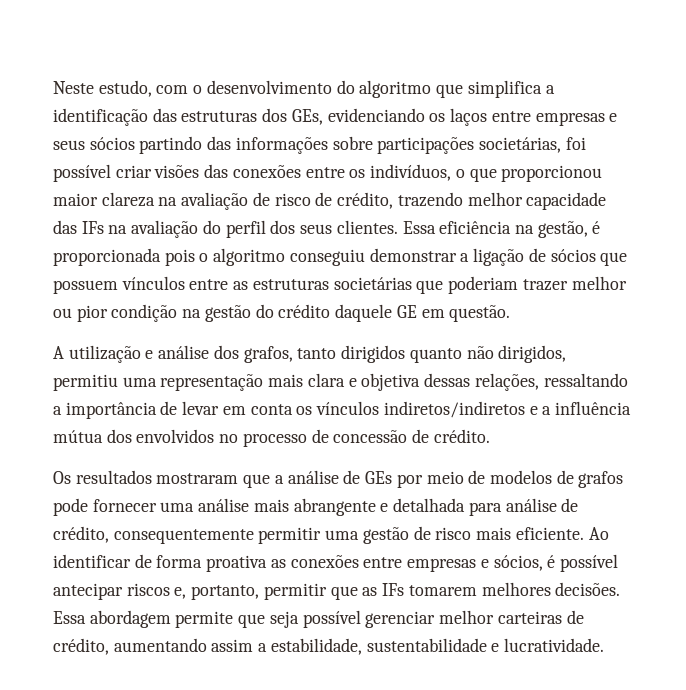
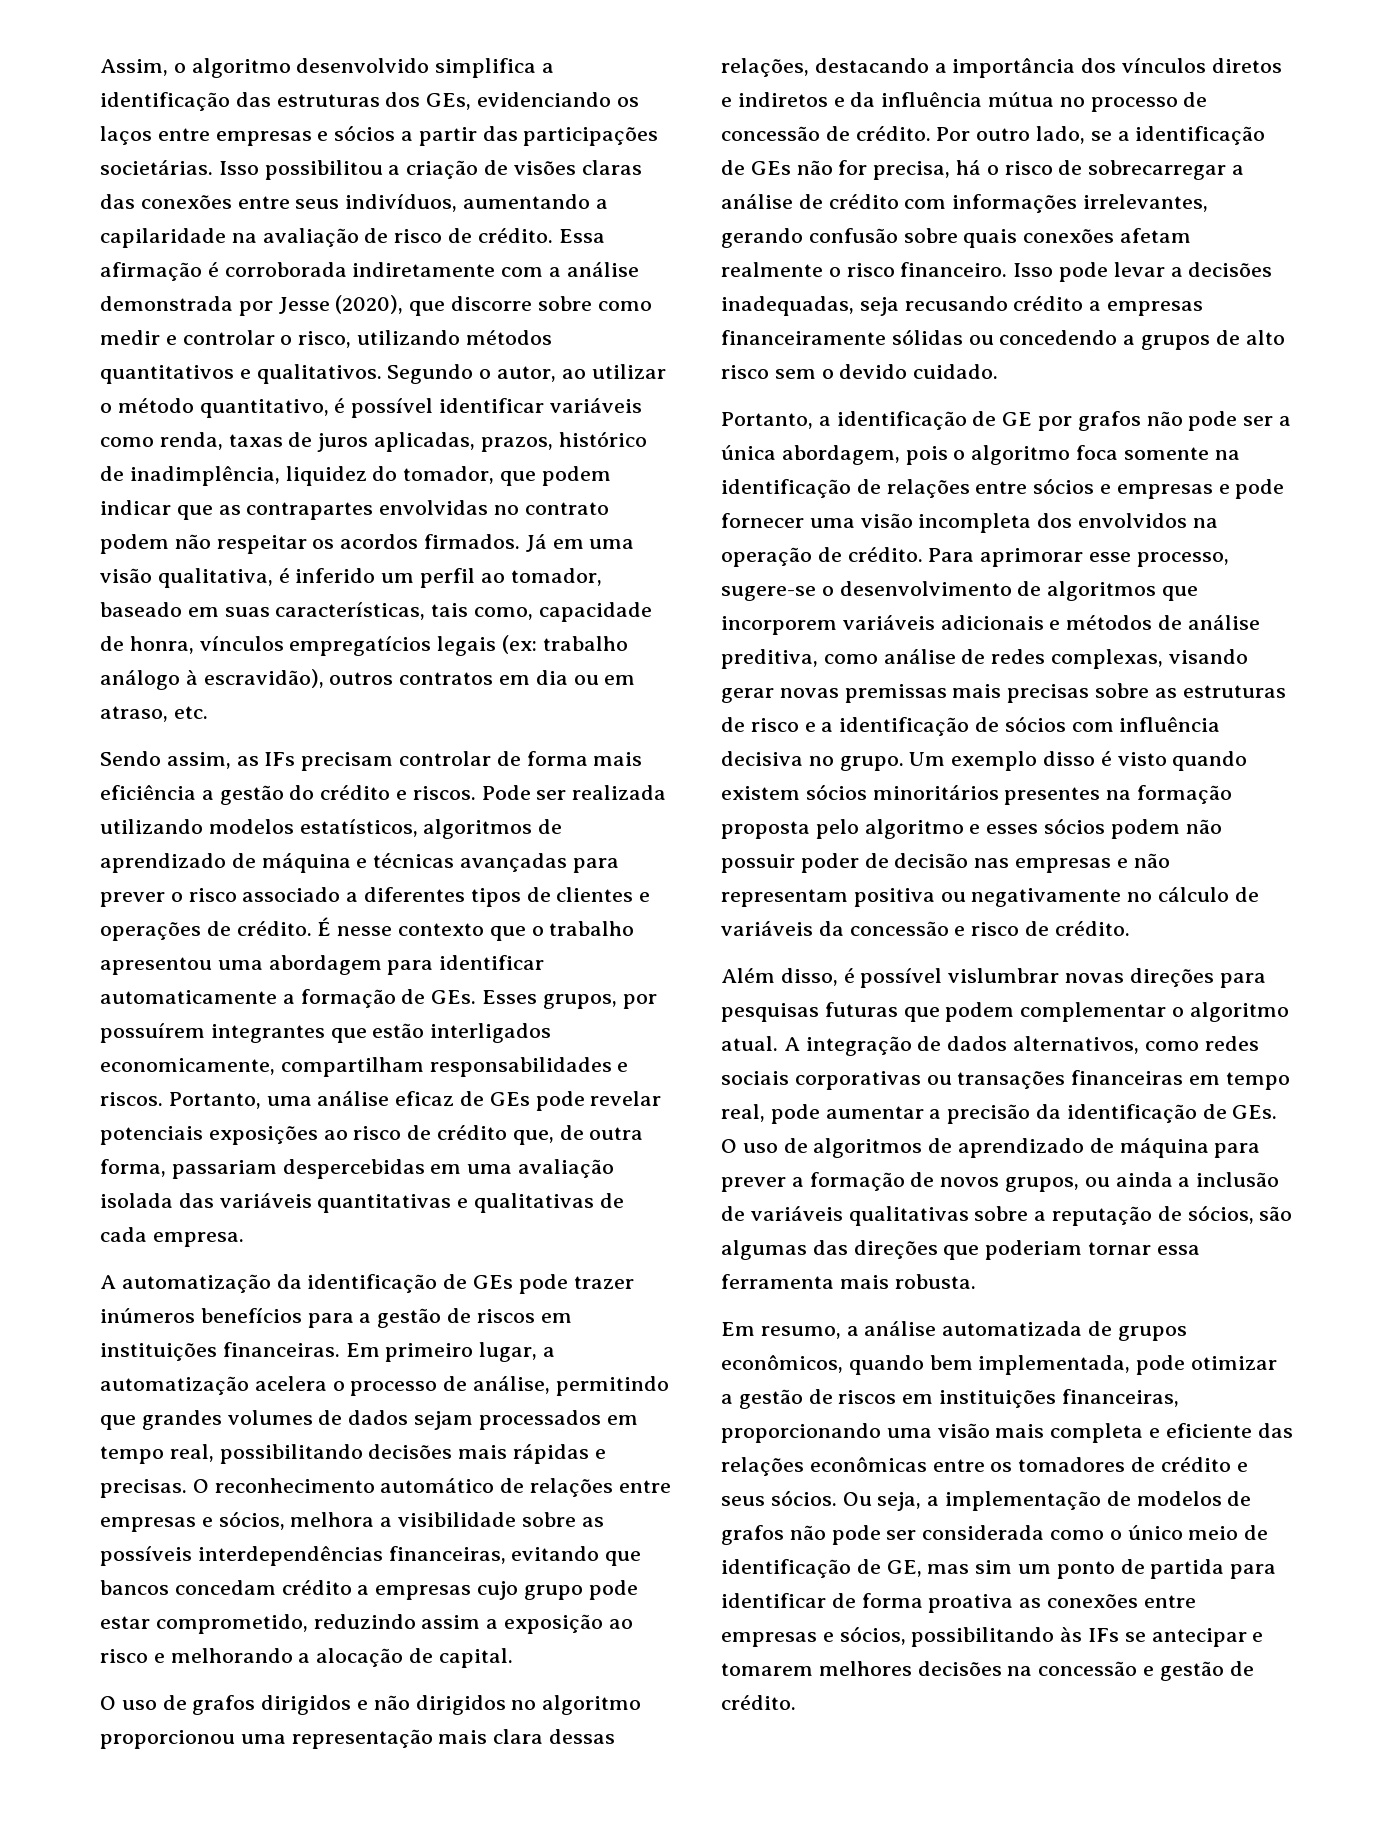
[53,80,464,98] Neste estudo, com o desenvolvimento do algoritmo que -> [100,58,430,78] Assim, o algoritmo desenvolvido
[53,136,586,154] [53,164,603,182] [53,192,155,207] seus sócios partindo das informações sobre participações societárias, foi possível criar visões das conexões entre os indivíduos, o que proporcionou maior clareza -> [334,125,659,146] [100,160,642,180] [100,194,608,212] [100,228,226,248] sócios a partir das participações societárias. Isso possibilitou a criação de visões claras das conexões entre seus indivíduos, aumentando a capilaridade
[337,192,607,210] [53,220,601,238] [53,248,628,266] [53,276,627,294] [53,304,511,322] [53,345,567,363] [53,374,118,391] crédito, trazendo melhor capacidade das IFs na avaliação do perfil dos seus clientes. Essa eficiência na gestão, é proporcionada pois o algoritmo conseguiu demonstrar a ligação de sócios que possuem vínculos entre as estruturas societárias que poderiam trazer melhor ou pior condição na gestão do crédito daquele GE em questão. // A utilização e análise dos grafos, tanto dirigidos quanto não dirigidos, permitiu -> [477,228,605,243] [100,262,639,281] [100,295,652,316] [100,330,552,348] [100,364,666,384] [100,398,642,418] [100,431,647,452] [100,466,611,486] [100,500,609,520] [100,534,635,554] [100,568,602,588] [100,602,652,622] [100,635,628,656] [100,669,636,690] [100,706,208,722] [100,751,643,771] [100,785,667,805] [100,819,563,839] [100,853,619,873] [100,887,651,907] [100,917,635,941] [100,955,545,975] [100,989,657,1009] [100,1023,552,1043] [100,1057,629,1077] [100,1091,662,1111] [100,1125,644,1145] [100,1159,615,1179] [100,1193,624,1213] [100,1227,244,1247] [100,1274,634,1294] [100,1308,572,1328] [100,1342,556,1362] [100,1376,669,1396] [100,1410,638,1430] [100,1444,606,1464] [100,1478,671,1498] [100,1511,604,1532] [100,1546,642,1566] [100,1580,638,1600] [100,1614,633,1634] [100,1648,513,1668] [100,1695,642,1715] [100,1730,235,1749] crédito. Essa afirmação é corroborada indiretamente com a análise demonstrada por Jesse (2020), que discorre sobre como medir e controlar o risco, utilizando métodos quantitativos e qualitativos. Segundo o autor, ao utilizar o método quantitativo, é possível identificar variáveis como renda, taxas de juros aplicadas, prazos, histórico de inadimplência, liquidez do tomador, que podem indicar que as contrapartes envolvidas no contrato podem não respeitar os acordos firmados. Já em uma visão qualitativa, é inferido um perfil ao tomador, baseado em suas características, tais como, capacidade de honra, vínculos empregatícios legais (ex: trabalho análogo à escravidão), outros contratos em dia ou em atraso, etc. // Sendo assim, as IFs precisam controlar de forma mais eficiência a gestão do crédito e riscos. Pode ser realizada utilizando modelos estatísticos, algoritmos de aprendizado de máquina e técnicas avançadas para prever o risco associado a diferentes tipos de clientes e operações de crédito. É nesse contexto que o trabalho apresentou uma abordagem para identificar automaticamente a formação de GEs. Esses grupos, por possuírem integrantes que estão interligados economicamente, compartilham responsabilidades e riscos. Portanto, uma análise eficaz de GEs pode revelar potenciais exposições ao risco de crédito que, de outra forma, passariam despercebidas em uma avaliação isolada das variáveis quantitativas e qualitativas de cada empresa. // A automatização da identificação de GEs pode trazer inúmeros benefícios para a gestão de riscos em instituições financeiras. Em primeiro lugar, a automatização acelera o processo de análise, permitindo que grandes volumes de dados sejam processados em tempo real, possibilitando decisões mais rápidas e precisas. O reconhecimento automático de relações entre empresas e sócios, melhora a visibilidade sobre as possíveis interdependências financeiras, evitando que bancos concedam crédito a empresas cujo grupo pode estar comprometido, reduzindo assim a exposição ao risco e melhorando a alocação de capital. // O uso de grafos dirigidos e não dirigidos no algoritmo proporcionou
[348,373,421,391] e objetiva -> (544, 1736) none
[543,373,628,387] ressaltando -> [814,58,929,73] destacando
[160,401,631,418] [53,429,215,443] de levar em conta os vínculos indiretos/indiretos e a influência mútua dos envolvidos -> [1081,58,1282,73] [721,92,1055,107] dos vínculos diretos e indiretos e da influência mútua
[53,470,624,488] [53,498,579,516] [53,526,609,544] // Os resultados mostraram que a análise de GEs por meio de modelos de grafos pode fornecer uma análise mais abrangente e detalhada para análise de crédito, consequentemente permitir uma gestão de risco mais eficiente. Ao -> [936,126,1266,145] [721,160,1245,180] [721,194,1209,213] [721,228,1192,248] [721,262,1273,282] [721,296,1204,316] [721,329,1285,350] [721,364,999,379] [721,411,1292,431] [721,445,1240,465] [721,478,1285,499] [721,513,1218,533] [721,547,1229,567] [721,581,1199,601] [721,615,1260,635] [721,649,1248,669] [721,683,1286,703] [721,716,1221,736] [721,751,1248,771] [721,784,1233,805] [721,818,1222,839] [721,853,1170,873] [721,887,1259,907] [721,921,1130,936] [721,968,1266,988] [721,1002,1289,1022] [721,1036,1259,1056] [721,1070,1290,1090] [721,1104,1278,1124] [721,1138,1261,1158] [721,1172,1280,1192] [721,1205,1293,1226] [721,1240,1200,1260] [721,1274,976,1289] [721,1321,1187,1341] [721,1355,1278,1375] [721,1389,1179,1409] [721,1423,1293,1443] [721,1457,1248,1476] [721,1490,1252,1511] [721,1525,1269,1545] [721,1559,1277,1579] Por outro lado, se a identificação de GEs não for precisa, há o risco de sobrecarregar a análise de crédito com informações irrelevantes, gerando confusão sobre quais conexões afetam realmente o risco financeiro. Isso pode levar a decisões inadequadas, seja recusando crédito a empresas financeiramente sólidas ou concedendo a grupos de alto risco sem o devido cuidado. // Portanto, a identificação de GE por grafos não pode ser a única abordagem, pois o algoritmo foca somente na identificação de relações entre sócios e empresas e pode fornecer uma visão incompleta dos envolvidos na operação de crédito. Para aprimorar esse processo, sugere-se o desenvolvimento de algoritmos que incorporem variáveis adicionais e métodos de análise preditiva, como análise de redes complexas, visando gerar novas premissas mais precisas sobre as estruturas de risco e a identificação de sócios com influência decisiva no grupo. Um exemplo disso é visto quando existem sócios minoritários presentes na formação proposta pelo algoritmo e esses sócios podem não possuir poder de decisão nas empresas e não representam positiva ou negativamente no cálculo de variáveis da concessão e risco de crédito. // Além disso, é possível vislumbrar novas direções para pesquisas futuras que podem complementar o algoritmo atual. A integração de dados alternativos, como redes sociais corporativas ou transações financeiras em tempo real, pode aumentar a precisão da identificação de GEs. O uso de algoritmos de aprendizado de máquina para prever a formação de novos grupos, ou ainda a inclusão de variáveis qualitativas sobre a reputação de sócios, são algumas das direções que poderiam tornar essa ferramenta mais robusta. // Em resumo, a análise automatizada de grupos econômicos, quando bem implementada, pode otimizar a gestão de riscos em instituições financeiras, proporcionando uma visão mais completa e eficiente das relações econômicas entre os tomadores de crédito e seus sócios. Ou seja, a implementação de modelos de grafos não pode ser considerada como o único meio de identificação de GE, mas sim um ponto de partida para
[547,554,618,572] [53,582,621,600] [53,610,584,628] [53,638,605,655] é possível antecipar riscos e, portanto, permitir que as IFs tomarem melhores decisões. Essa abordagem permite que seja possível gerenciar melhor carteiras de crédito, aumentando assim a estabilidade, sustentabilidade e lucratividade. -> [911,1627,1264,1647] [721,1661,1254,1681] [721,1695,796,1710] possibilitando às IFs se antecipar e tomarem melhores decisões na concessão e gestão de crédito.

